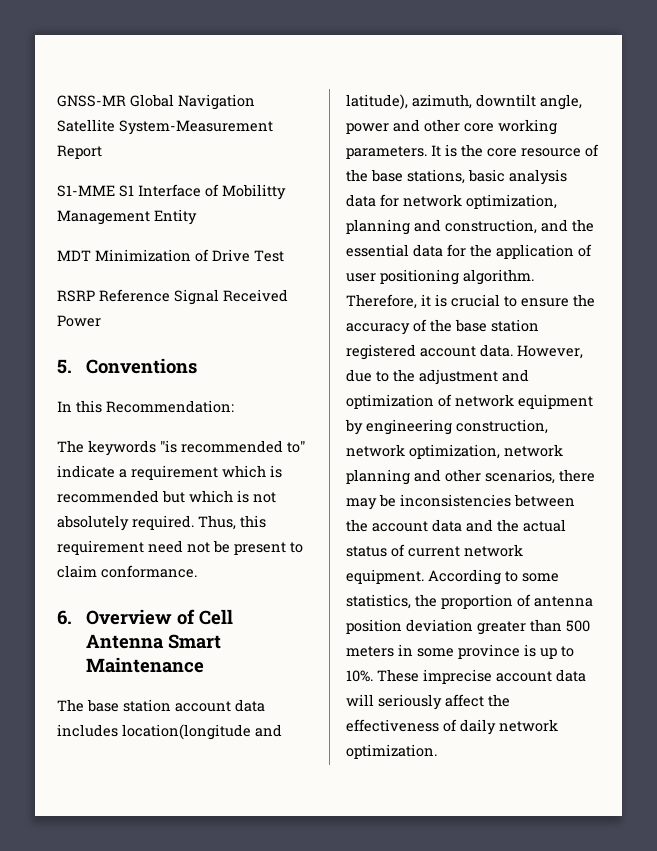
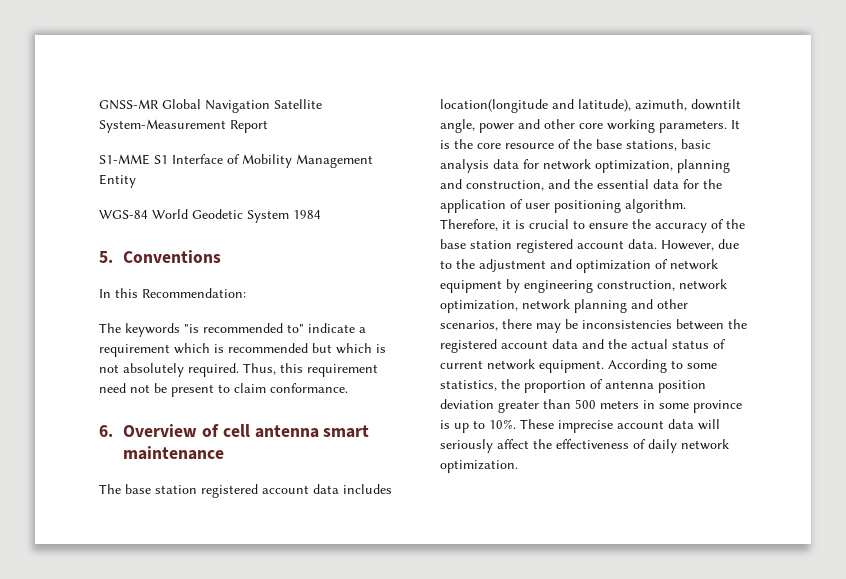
[222,184,286,200] Mobilitty -> [242,154,292,168] Mobility
[57,249,284,262] [57,289,288,305] [57,315,101,327] MDT Minimization of Drive Test // RSRP Reference Signal Received Power -> [99,209,321,223] WGS-84 World Geodetic System 1984
[198,609,233,625] [85,634,221,649] [85,657,204,673] Cell Antenna Smart Maintenance -> [222,424,370,438] [123,446,225,460] cell antenna smart maintenance
(171, 705) none -> [201,484,258,498] registered
(368, 525) none -> [440,339,497,353] registered

